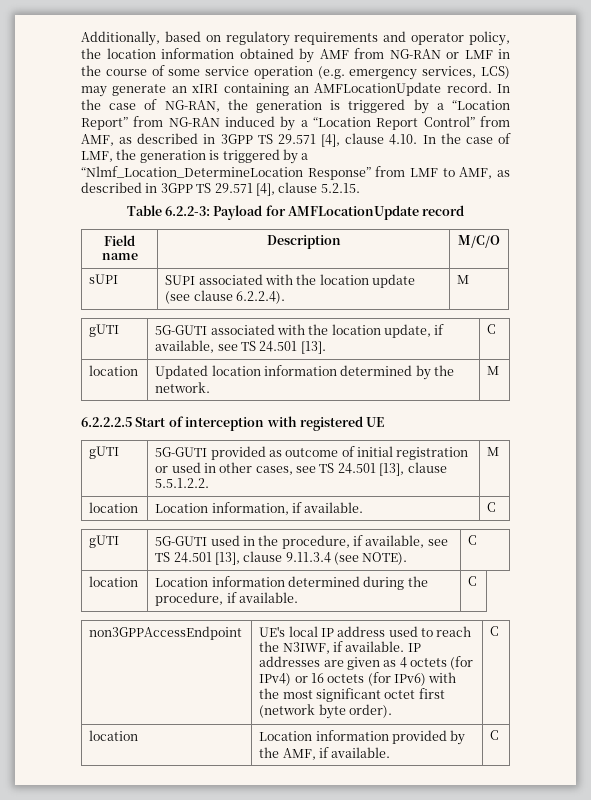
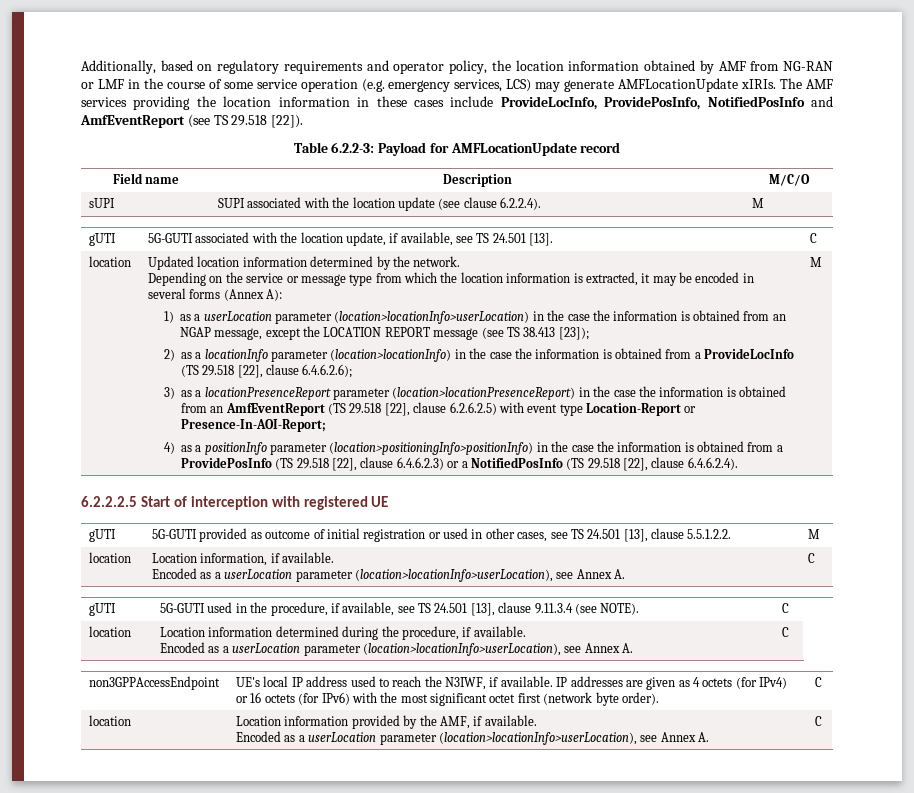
[171,82,510,96] [81,99,510,114] [81,116,510,131] [81,133,511,147] [81,149,309,164] [81,166,511,180] [81,182,360,196] an xIRI containing an AMFLocationUpdate record. In the case of NG-RAN, the generation is triggered by a “Location Report” from NG-RAN induced by a “Location Report Control” from AMF, as described in 3GPP TS 29.571 [4], clause 4.10. In the case of LMF, the generation is triggered by a “Nlmf_Location_DetermineLocation Response” from LMF to AMF, as described in 3GPP TS 29.571 [4], clause 5.2.15. -> [618,78,834,92] [81,96,833,110] [80,115,304,128] AMFLocationUpdate xIRIs. The AMF services providing the location information in these cases include ProvideLocInfo, ProvidePosInfo, NotifiedPosInfo and AmfEventReport (see TS 29.518 [22]).
(211, 387) none -> [148,272,754,286] [148,288,283,301] [163,310,786,324] [179,326,589,340] [163,348,795,362] [180,364,353,378] [163,386,787,400] [180,402,697,416] [180,419,326,432] [163,441,783,455] [180,457,738,471] // Depending on the service or message type from which the location information is extracted, it may be encoded in several forms (Annex A): // 1) as a userLocation parameter (location>locationInfo>userLocation) in the case the information is obtained from an NGAP message, except the LOCATION REPORT message (see TS 38.413 [23]); // 2) as a locationInfo parameter (location>locationInfo) in the case the information is obtained from a ProvideLocInfo (TS 29.518 [22], clause 6.4.6.2.6); // 3) as a locationPresenceReport parameter (location>locationPresenceReport) in the case the information is obtained from an AmfEventReport (TS 29.518 [22], clause 6.2.6.2.5) with event type Location-Report or Presence-In-AOI-Report; // 4) as a positionInfo parameter (location>positioningInfo>positionInfo) in the case the information is obtained from a ProvidePosInfo (TS 29.518 [22], clause 6.4.6.2.3) or a NotifiedPosInfo (TS 29.518 [22], clause 6.4.6.2.4).
(364, 507) none -> [152,568,626,582] // Encoded as a userLocation parameter (location>locationInfo>userLocation), see Annex A.
(298, 597) none -> [160,642,634,656] // Encoded as a userLocation parameter (location>locationInfo>userLocation), see Annex A.
(391, 752) none -> [236,731,710,745] // Encoded as a userLocation parameter (location>locationInfo>userLocation), see Annex A.

